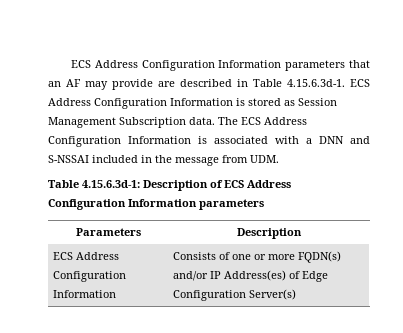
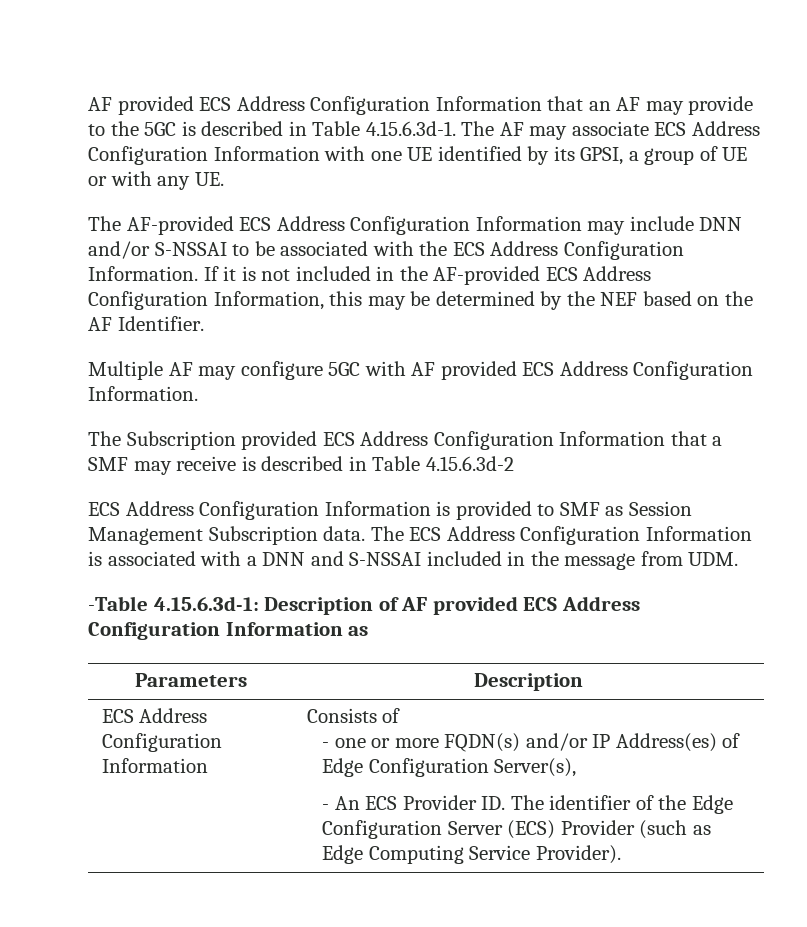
[71,60,346,71] ECS Address Configuration Information parameters -> [88,96,542,115] AF provided ECS Address Configuration Information
[158,79,370,87] [48,98,281,109] are described in Table 4.15.6.3d-1. ECS Address Configuration Information is stored -> [88,121,760,140] [88,146,748,165] [88,171,224,190] [88,216,743,235] [88,241,684,260] [88,266,652,285] [88,291,753,310] [88,316,204,331] [88,361,754,380] [88,386,198,401] [88,431,723,450] [88,456,514,475] [88,501,600,520] to the 5GC is described in Table 4.15.6.3d-1. The AF may associate ECS Address Configuration Information with one UE identified by its GPSI, a group of UE or with any UE. // The AF-provided ECS Address Configuration Information may include DNN and/or S-NSSAI to be associated with the ECS Address Configuration Information. If it is not included in the AF-provided ECS Address Configuration Information, this may be determined by the NEF based on the AF Identifier. // Multiple AF may configure 5GC with AF provided ECS Address Configuration Information. // The Subscription provided ECS Address Configuration Information that a SMF may receive is described in Table 4.15.6.3d-2 // ECS Address Configuration Information is provided to SMF
[48,180,79,188] Table -> [88,596,148,611] -Table
[224,180,291,188] [48,199,264,210] ECS Address Configuration Information parameters -> [401,596,640,615] [88,622,369,640] AF provided ECS Address Configuration Information as
(230, 256) none -> [321,742,329,748] // -
[248,289,296,300] Server(s) -> [494,758,577,777] [321,795,733,814] [321,820,711,839] [321,845,621,864] Server(s), // - An ECS Provider ID. The identifier of the Edge Configuration Server (ECS) Provider (such as Edge Computing Service Provider).

